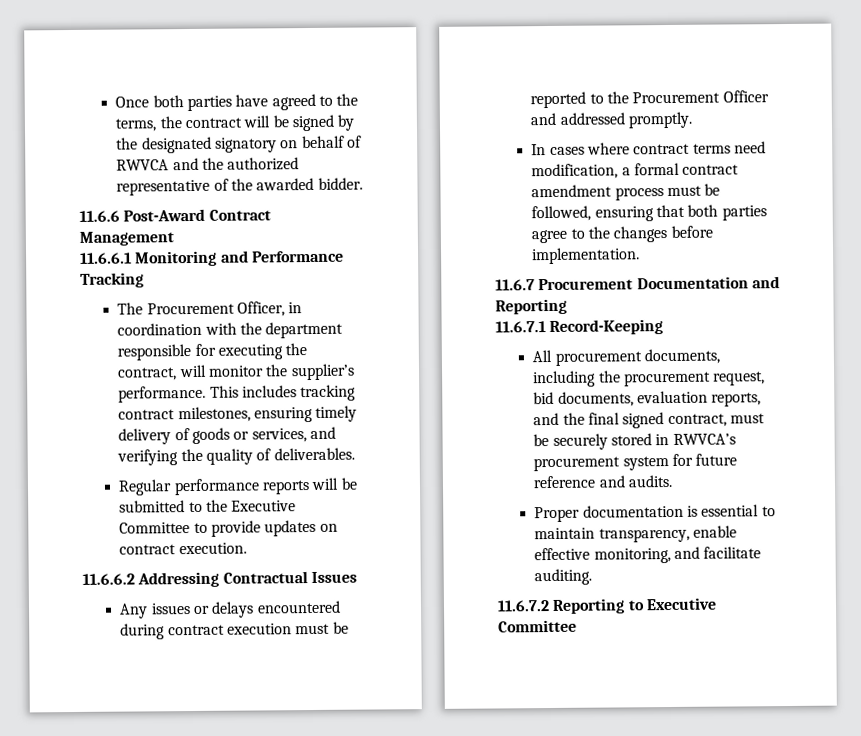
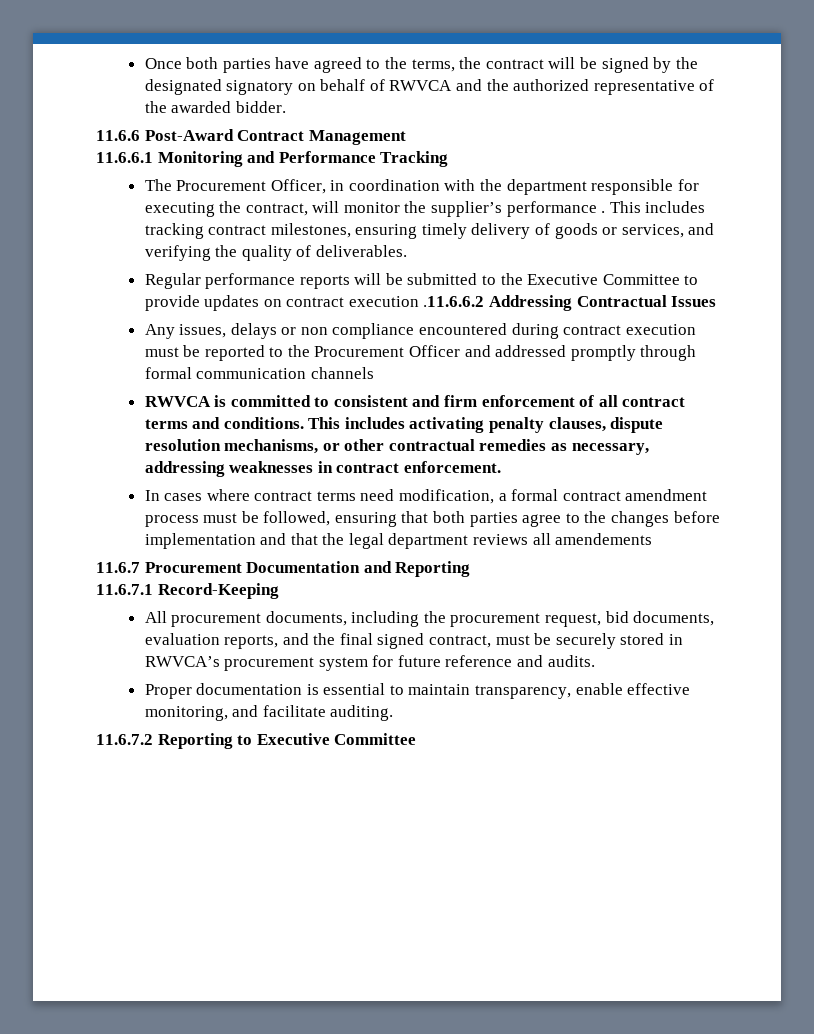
[118,385,207,403] performance. -> [506,201,606,217] performance .
[178,542,247,555] [82,573,135,585] execution. // 11.6.6.2 -> [348,296,485,307] execution .11.6.6.2
[150,601,255,618] issues or delays -> [179,323,415,339] issues, delays or non compliance
[627,111,692,129] promptly. -> [570,345,697,361] [144,367,374,379] [144,395,686,407] [144,417,664,433] [144,439,649,455] [144,461,501,477] promptly through formal communication channels // RWVCA is committed to consistent and firm enforcement of all contract terms and conditions. This includes activating penalty clauses, dispute resolution mechanisms, or other contractual remedies as necessary, addressing weaknesses in contract enforcement.
[531,247,641,265] implementation. -> [144,533,653,549] implementation and that the legal department reviews all amendements

